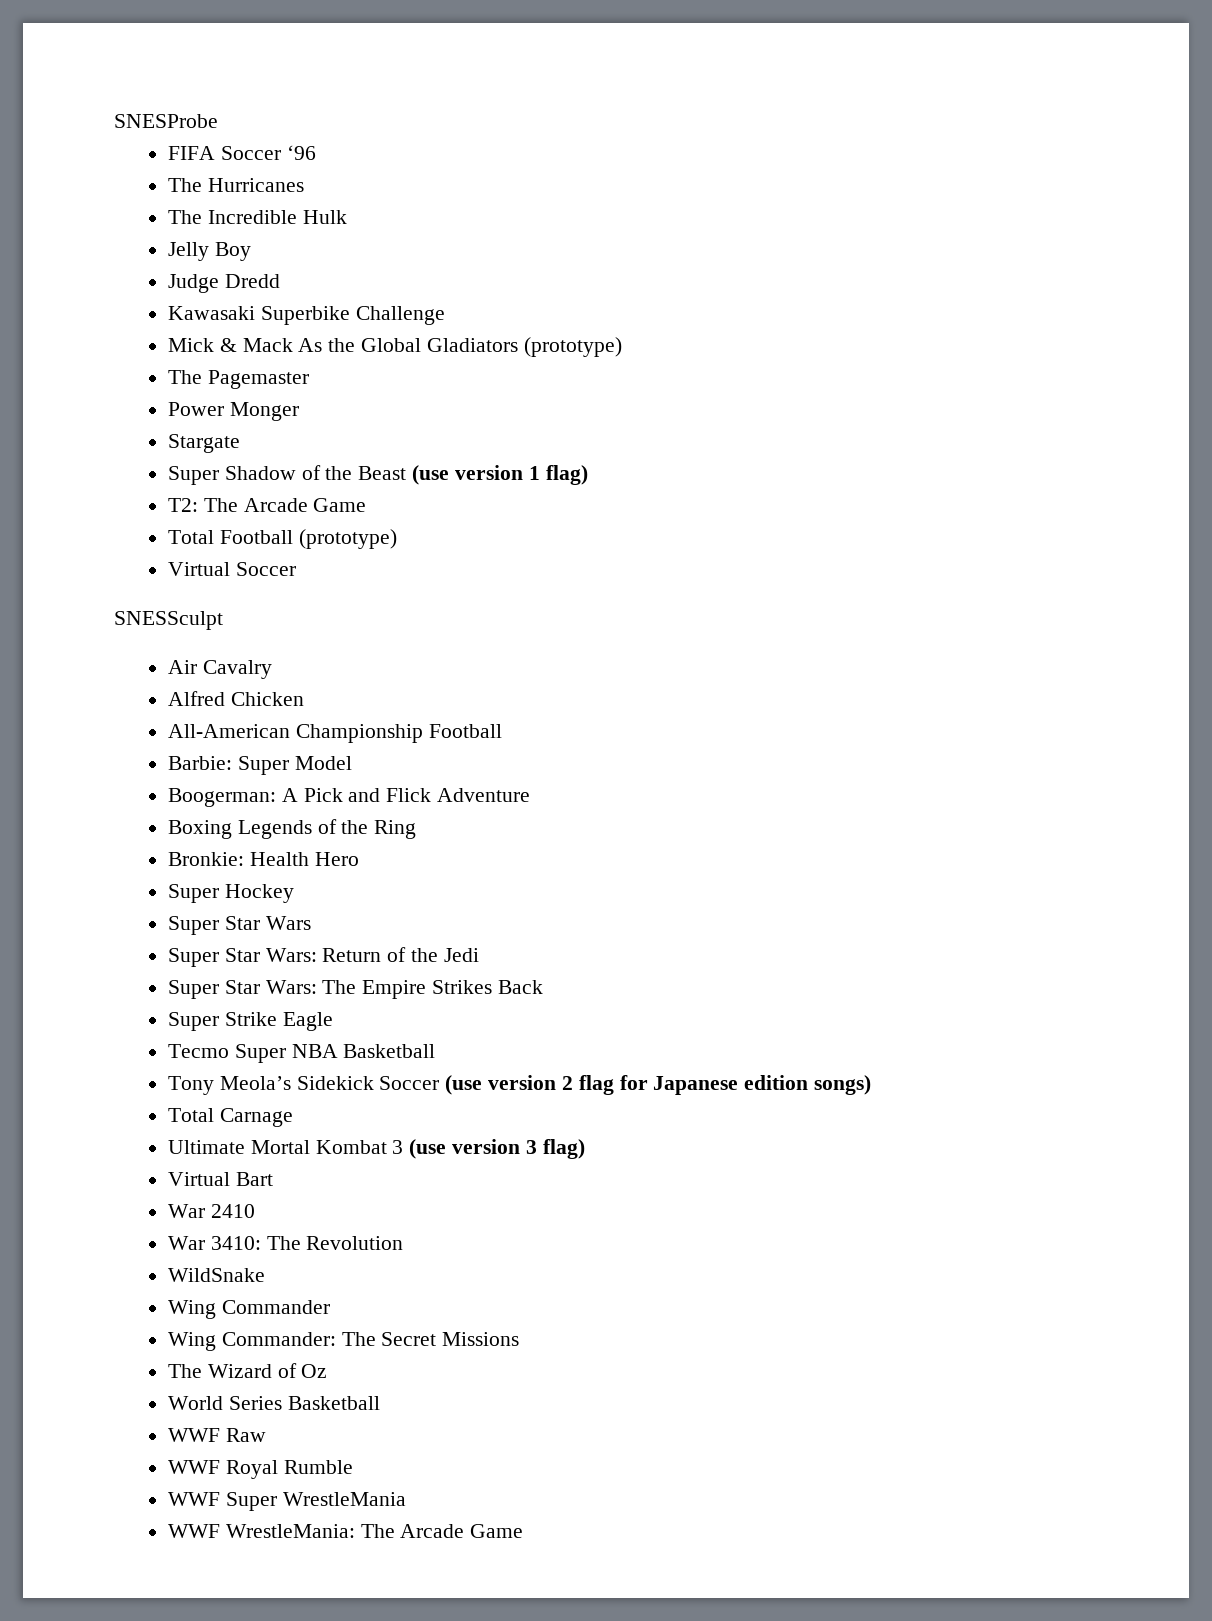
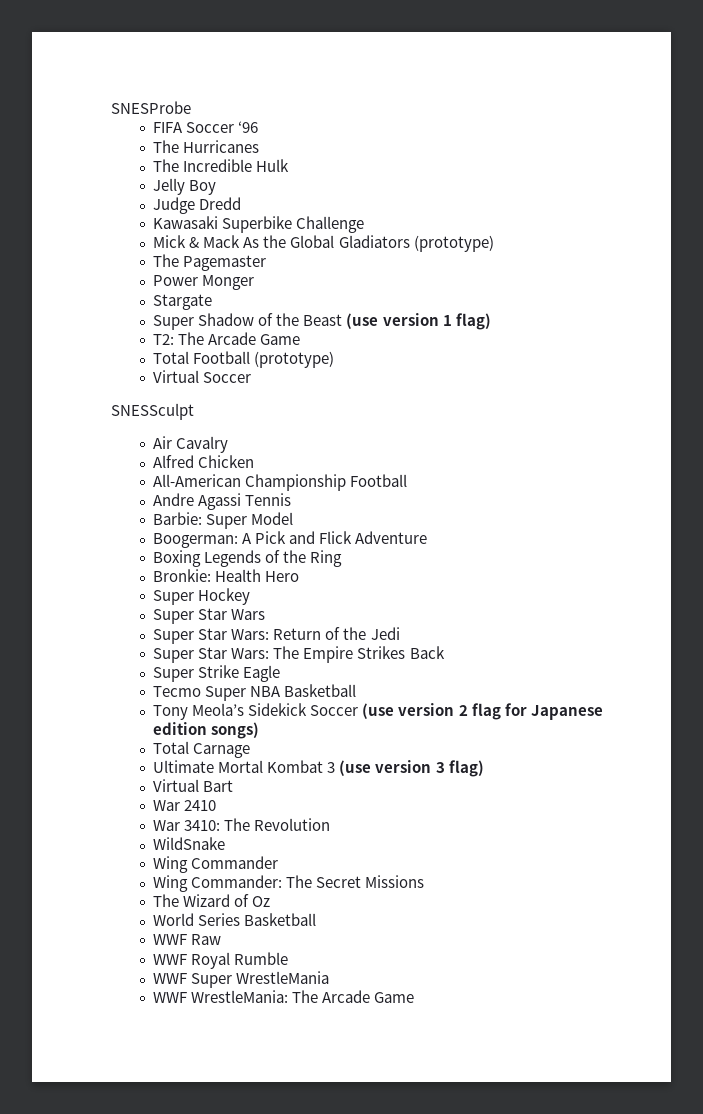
(502, 731) none -> [153,493,292,510] // Andre Agassi Tennis

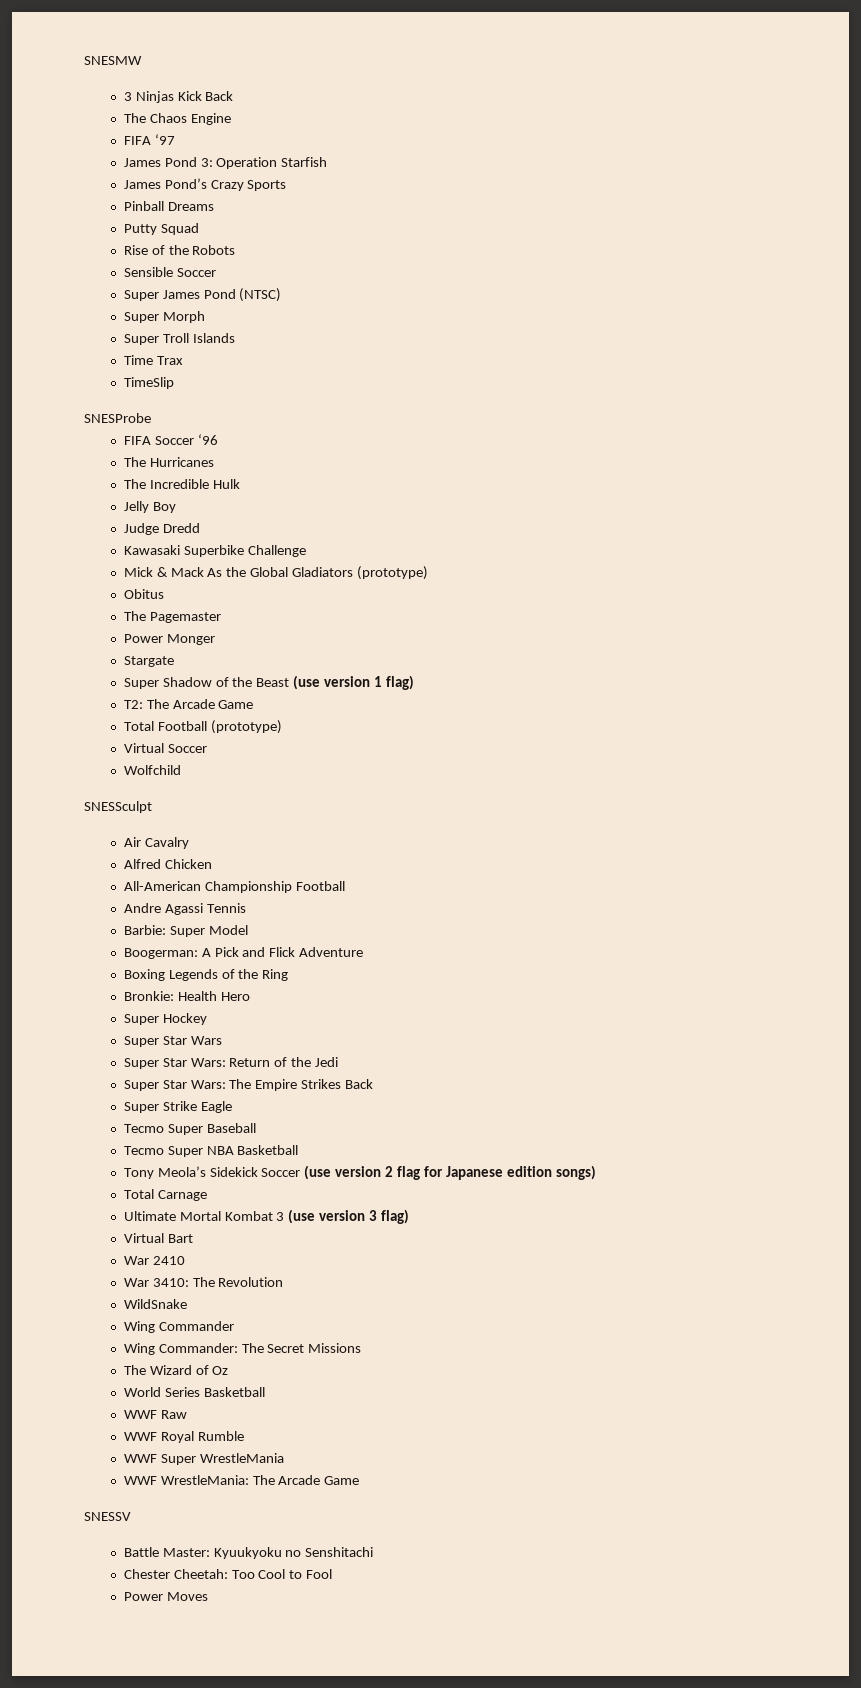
(111, 107) none -> [84,56,142,65] [123,91,234,103] [123,113,231,125] [123,134,175,145] [123,157,328,169] [123,178,287,191] [123,201,214,211] [123,223,199,235] [123,245,236,255] [123,267,216,277] [123,288,282,302] [123,311,205,323] [123,333,235,345] [123,355,183,365] [123,377,174,389] SNESMW // 3 Ninjas Kick Back // The Chaos Engine // FIFA ‘97 // James Pond 3: Operation Starfish // James Pond’s Crazy Sports // Pinball Dreams // Putty Squad // Rise of the Robots // Sensible Soccer // Super James Pond (NTSC) // Super Morph // Super Troll Islands // Time Trax // TimeSlip //
(494, 243) none -> [123,589,164,599] // Obitus
(252, 377) none -> [123,765,181,775] // Wolfchild
(281, 673) none -> [123,1123,256,1135] // Tecmo Super Baseball
(415, 997) none -> [84,1512,131,1521] [123,1547,374,1559] [123,1569,333,1579] [123,1592,208,1601] // SNESSV // Battle Master: Kyuukyoku no Senshitachi // Chester Cheetah: Too Cool to Fool // Power Moves

